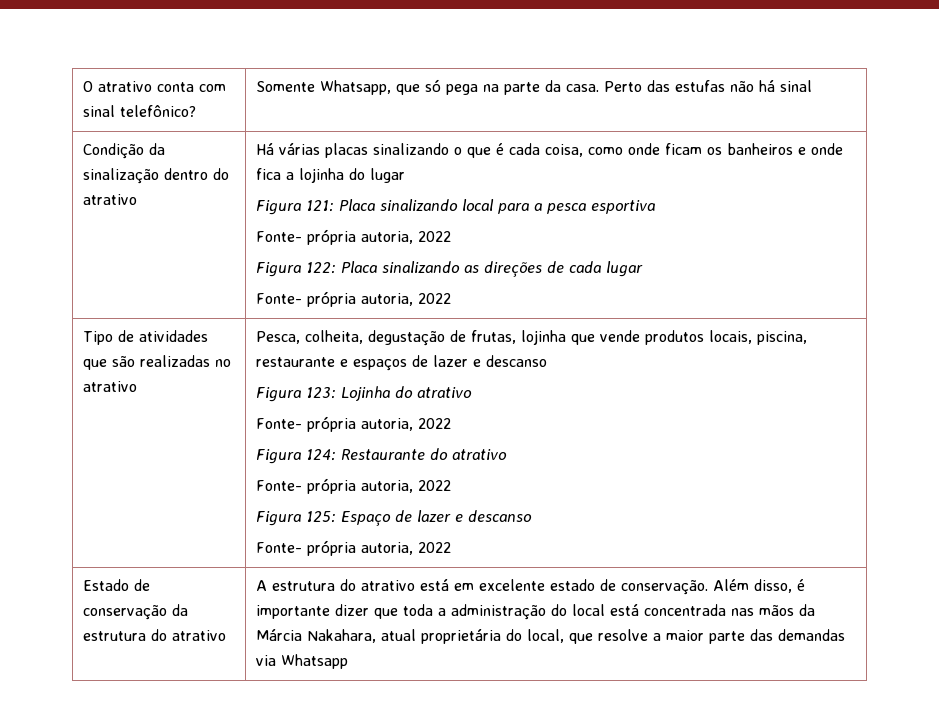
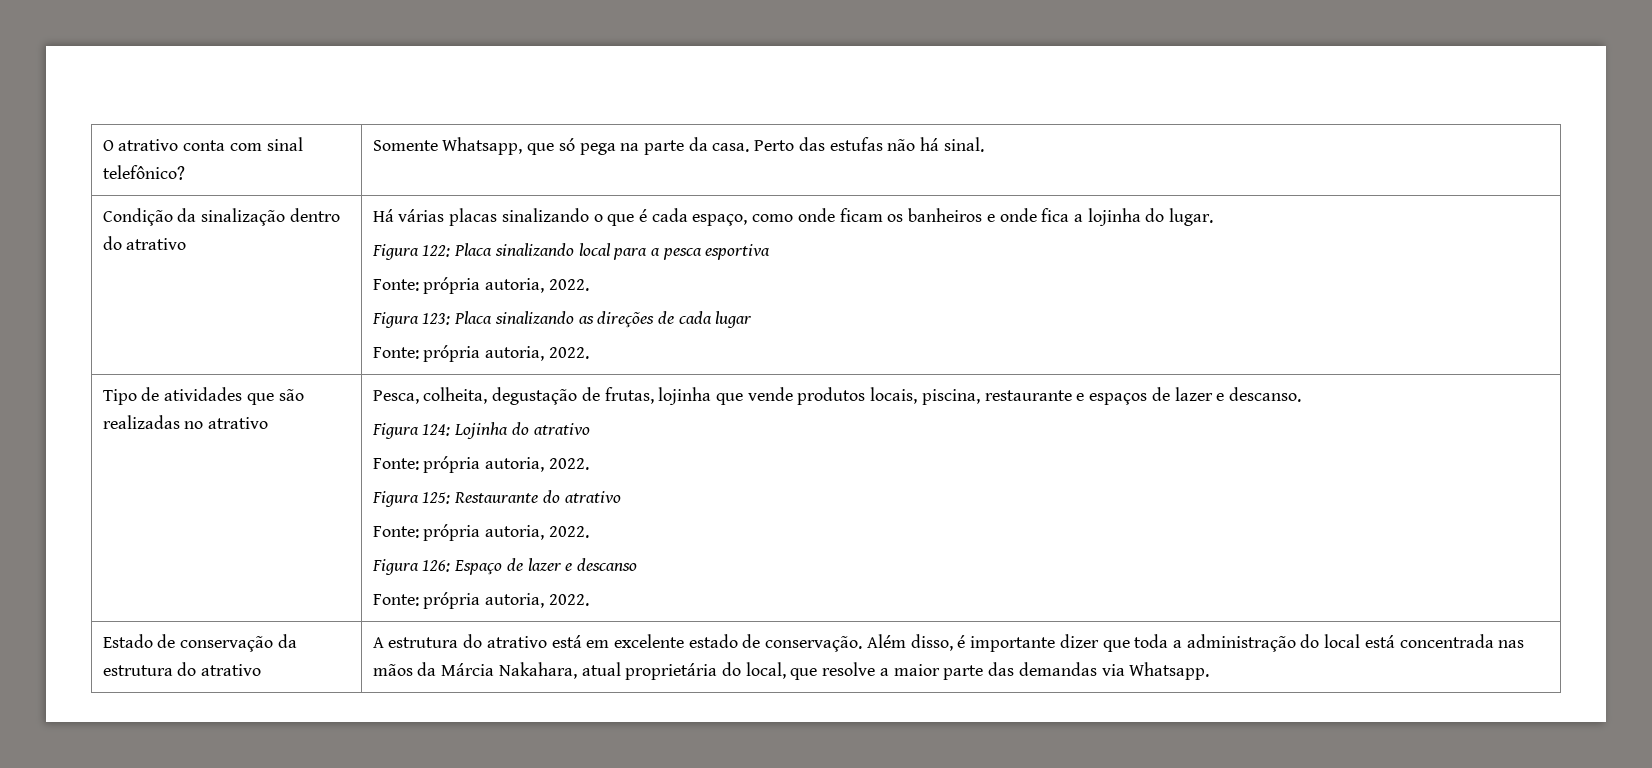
[779,80,812,92] sinal -> [943,137,984,152] sinal.
[544,144,583,157] coisa, -> [692,214,748,226] espaço,
[369,168,405,183] [255,200,334,215] lugar // Figura 121: -> [1169,208,1214,226] [371,244,451,260] lugar. // Figura 122:
[255,229,451,245] [255,262,336,277] Fonte- própria autoria, 2022 // Figura 122: -> [372,277,589,294] [371,312,451,328] Fonte: própria autoria, 2022. // Figura 123:
[255,291,451,307] Fonte- própria autoria, 2022 -> [372,345,589,362] Fonte: própria autoria, 2022.
[485,355,547,367] [255,387,336,402] descanso // Figura 123: -> [1229,387,1302,402] [371,423,451,439] descanso. // Figura 124:
[255,416,451,432] [255,449,336,464] Fonte- própria autoria, 2022 // Figura 124: -> [372,456,589,473] [371,491,451,507] Fonte: própria autoria, 2022. // Figura 125:
[255,478,451,494] [255,511,336,526] Fonte- própria autoria, 2022 // Figura 125: -> [372,524,589,541] [371,559,451,575] Fonte: própria autoria, 2022. // Figura 126:
[255,540,451,556] Fonte- própria autoria, 2022 -> [372,592,589,609] Fonte: própria autoria, 2022.
[280,654,348,669] Whatsapp -> [1129,662,1210,680] Whatsapp.

